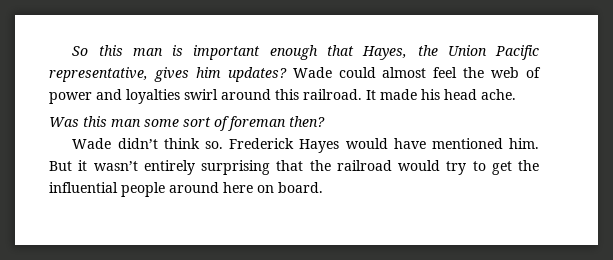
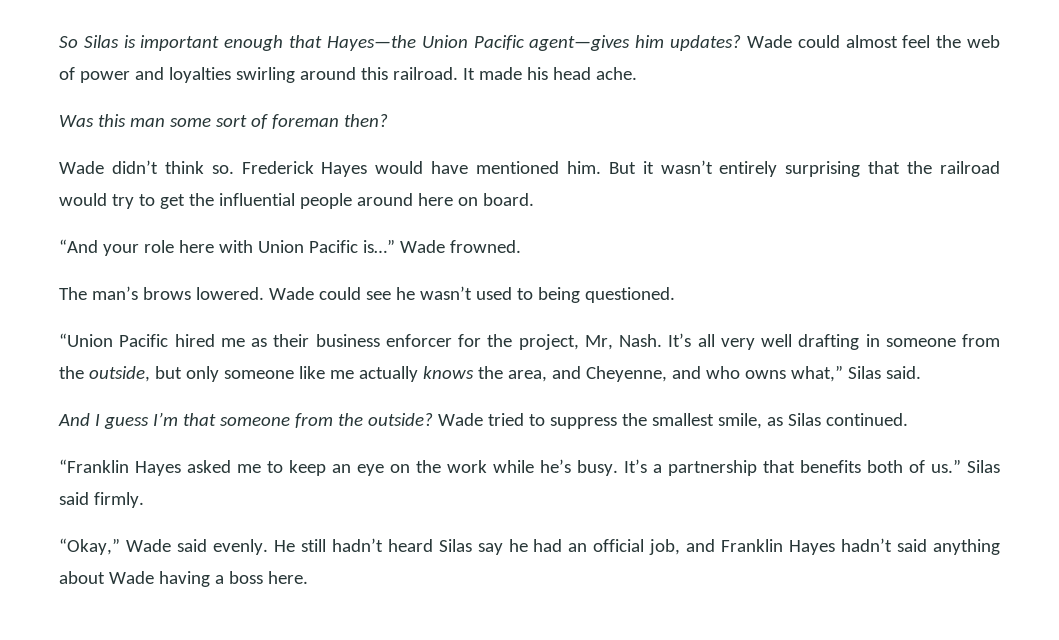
[98,45,163,56] this man -> [83,35,119,48] Silas
[362,45,539,60] [49,67,189,82] Hayes, the Union Pacific representative, gives -> [326,35,631,51] Hayes—the Union Pacific agent—gives
[184,89,218,100] swirl -> [235,67,295,83] swirling
(323, 187) none -> [59,239,521,256] [59,286,675,303] [59,333,1000,350] [59,365,921,382] [58,412,908,429] [59,459,1000,476] [59,492,144,508] [59,538,1001,555] [59,571,308,587] // “And your role here with Union Pacific is…” Wade frowned. // The man’s brows lowered. Wade could see he wasn’t used to being questioned. // “Union Pacific hired me as their business enforcer for the project, Mr, Nash. It’s all very well drafting in someone from the outside, but only someone like me actually knows the area, and Cheyenne, and who owns what,” Silas said. // And I guess I’m that someone from the outside? Wade tried to suppress the smallest smile, as Silas continued. // “Franklin Hayes asked me to keep an eye on the work while he’s busy. It’s a partnership that benefits both of us.” Silas said firmly. // “Okay,” Wade said evenly. He still hadn’t heard Silas say he had an official job, and Franklin Hayes hadn’t said anything about Wade having a boss here.

